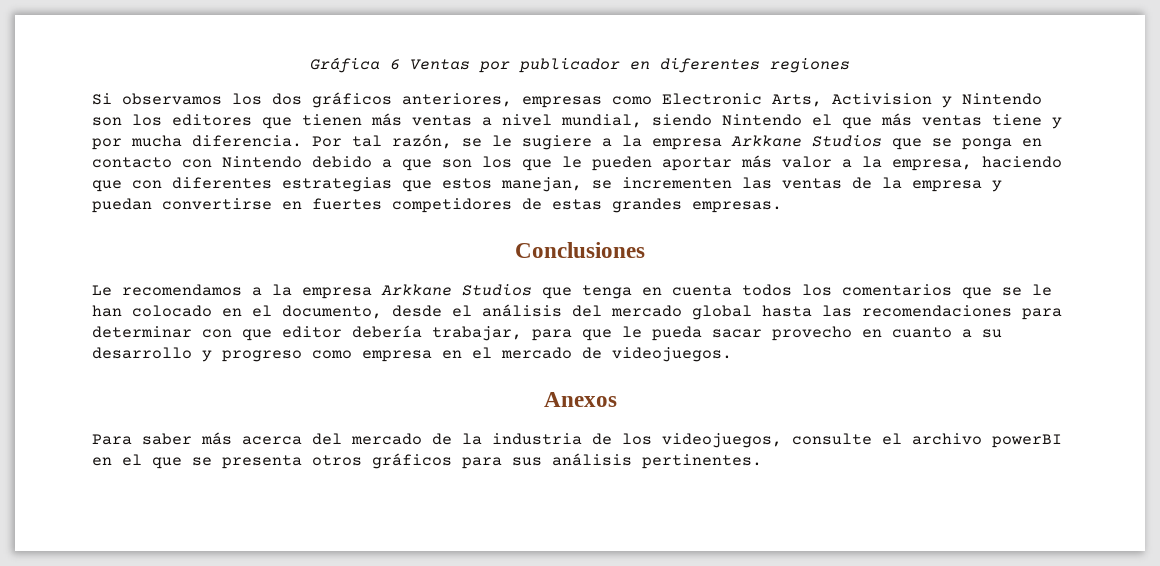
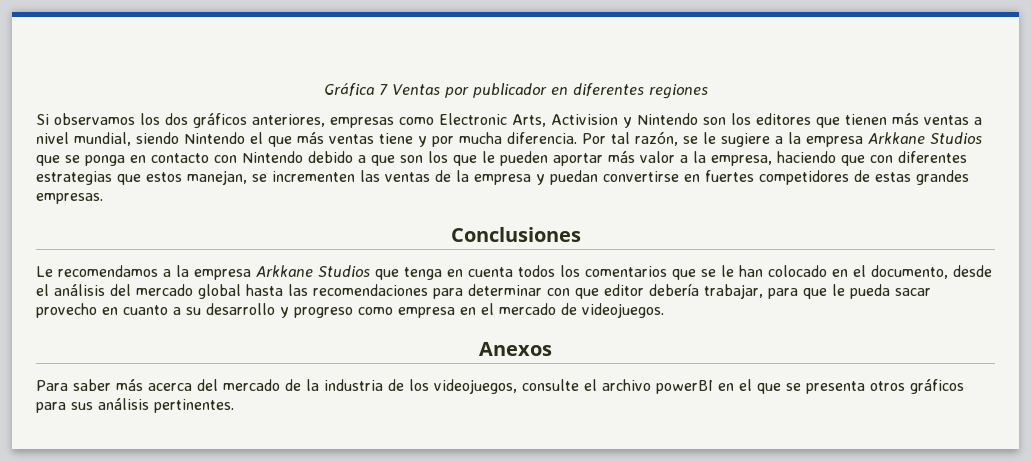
[390,59,400,70] 6 -> [378,84,388,95] 7

